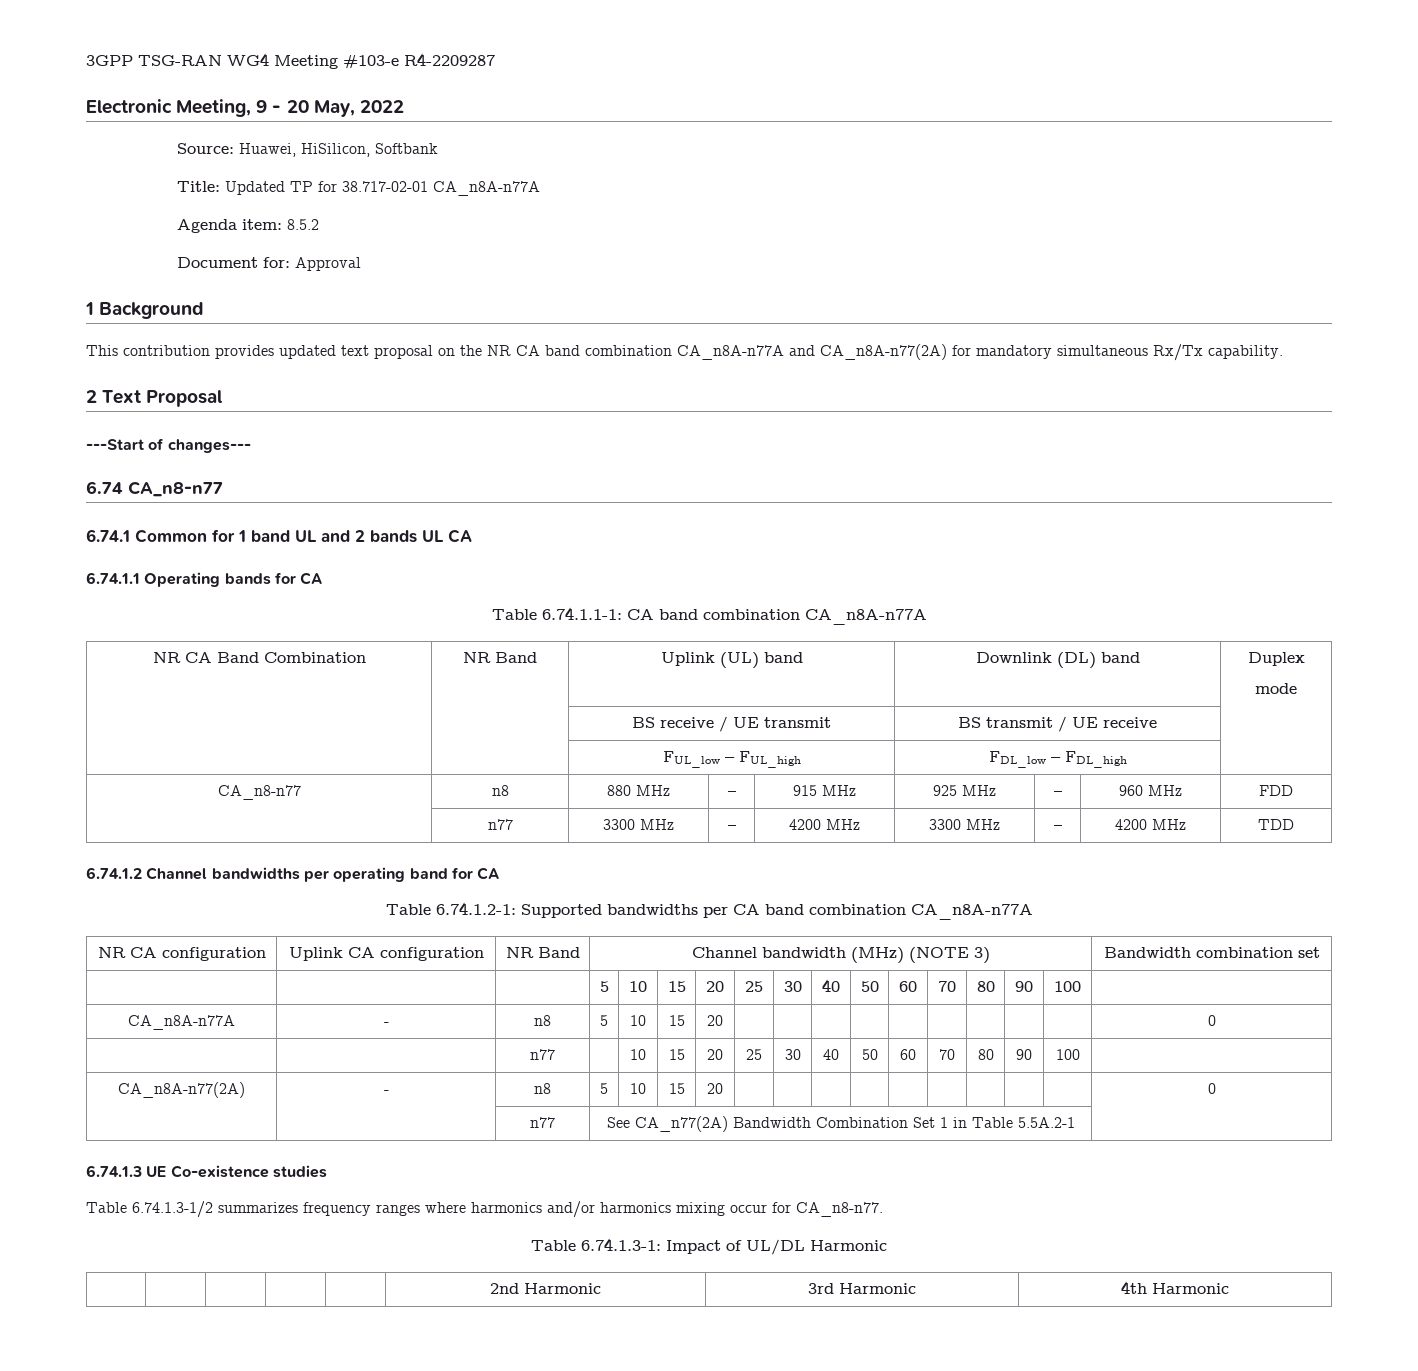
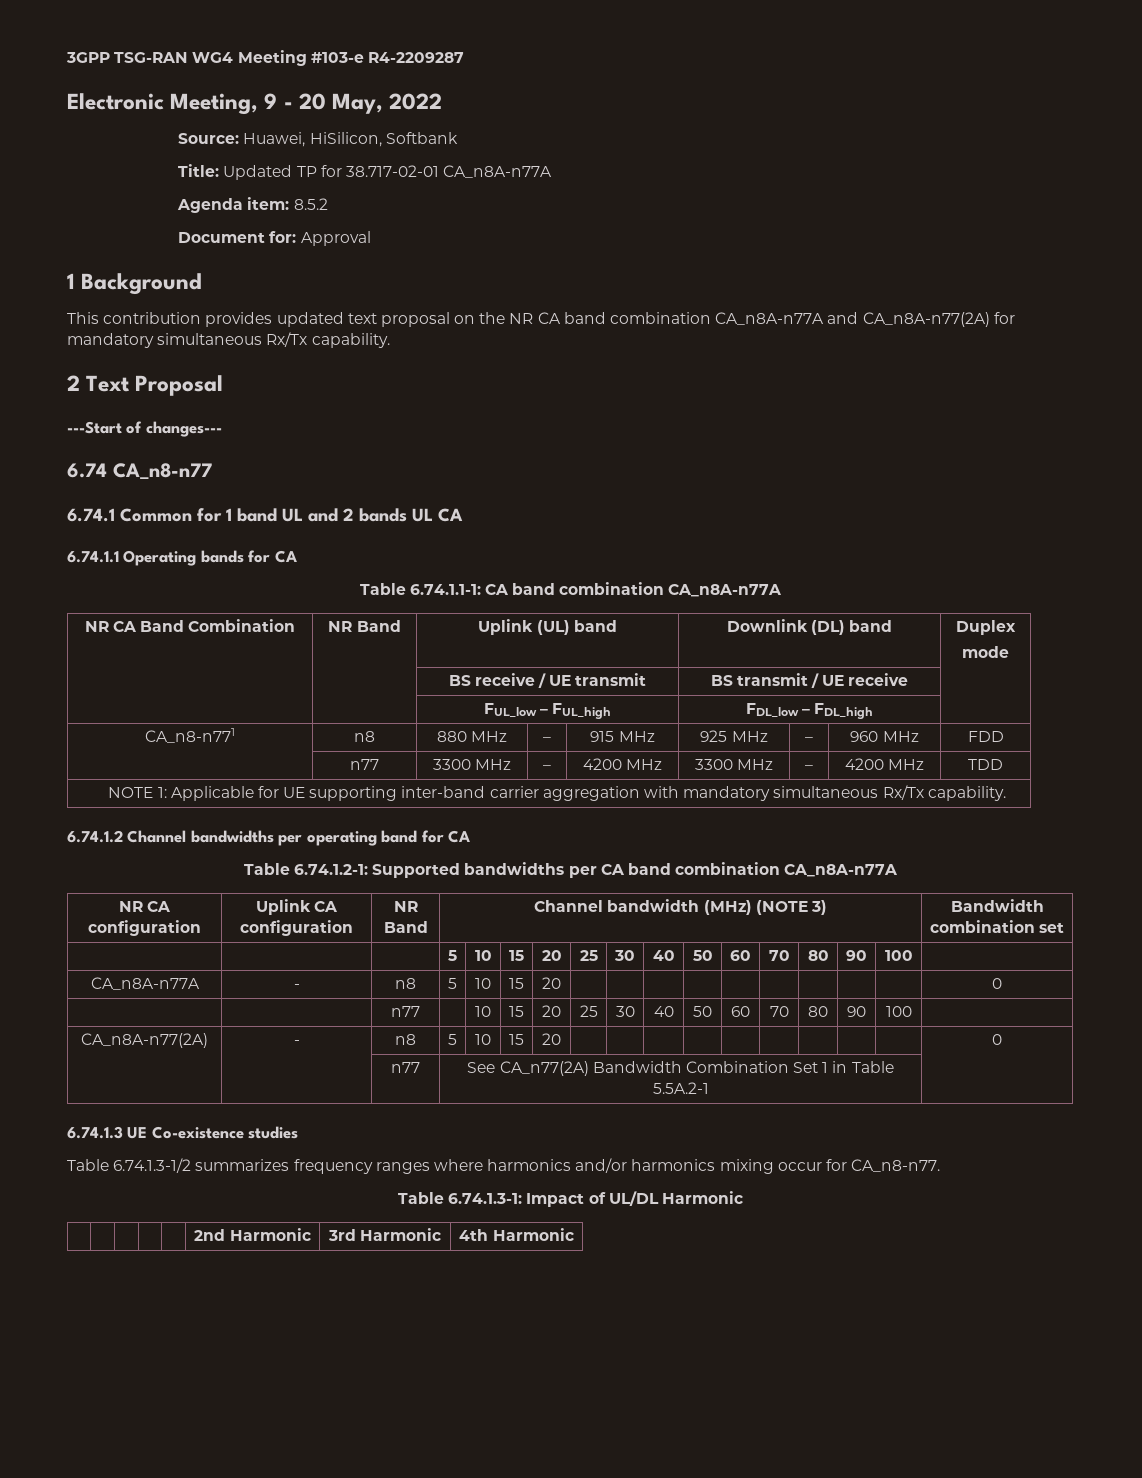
[217,785,301,800] CA_n8-n77 -> [145,728,235,743] CA_n8-n771
(1294, 824) none -> [108,785,1006,801] // NOTE 1: Applicable for UE supporting inter-band carrier aggregation with mandatory simultaneous Rx/Tx capability.

